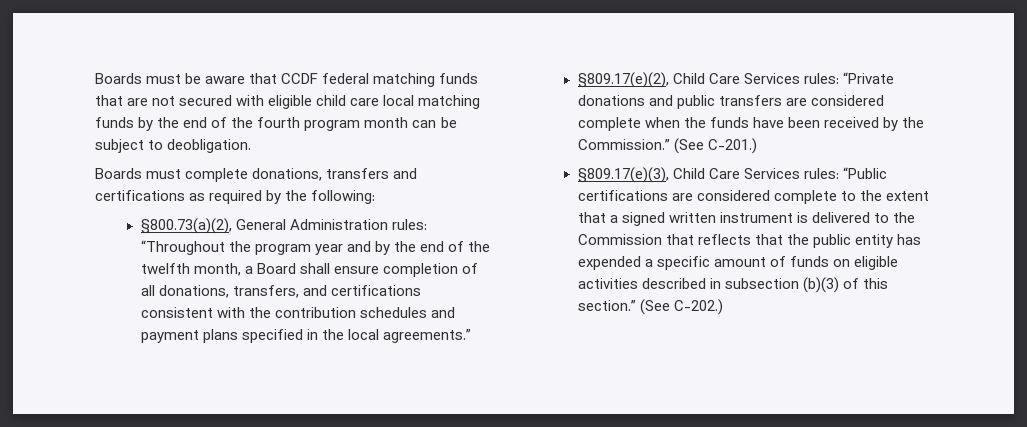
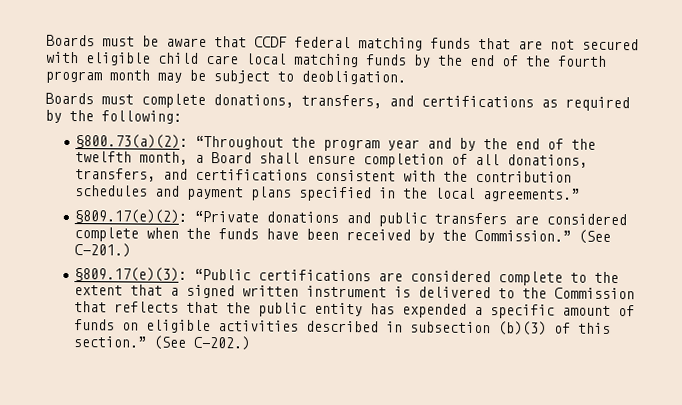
[412,120,437,128] can -> [157,72,182,83] may
[326,168,390,179] transfers -> [301,94,382,109] transfers,
[140,218,427,234] §800.73(a)(2), General Administration rules: -> [74,134,188,149] §800.73(a)(2):
[577,72,839,88] §809.17(e)(2), Child Care Services rules: -> [73,209,187,224] §809.17(e)(2):
[577,167,839,183] §809.17(e)(3), Child Care Services rules: -> [73,267,187,282] §809.17(e)(3):

